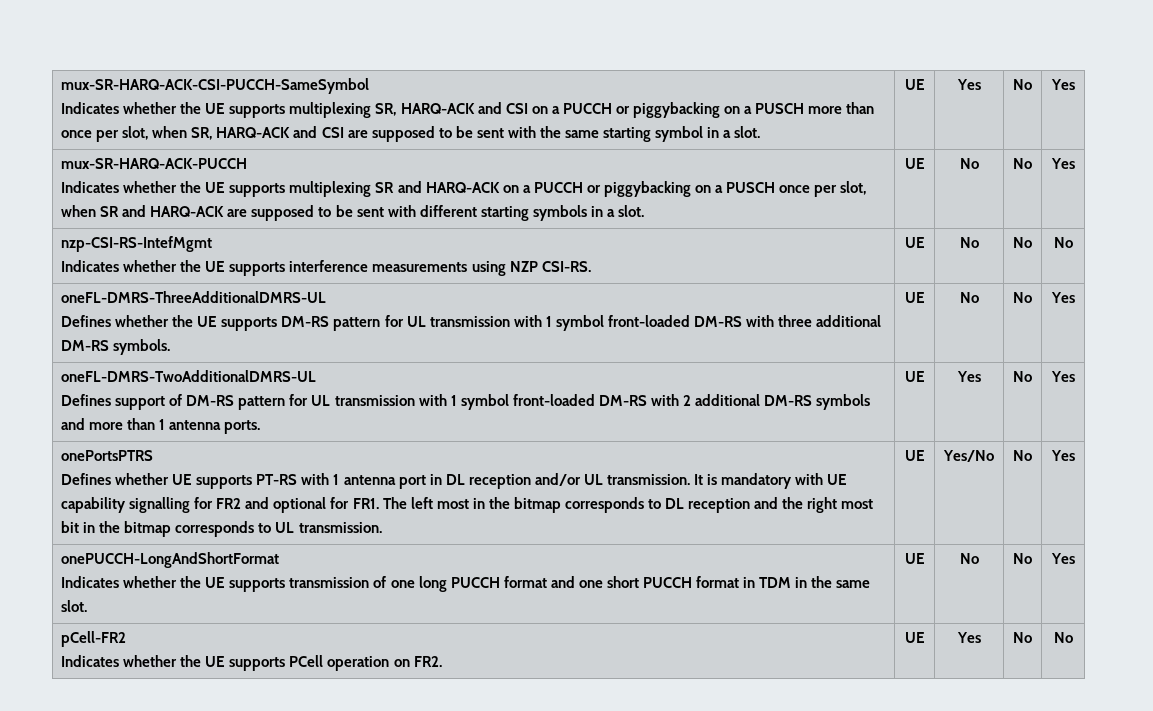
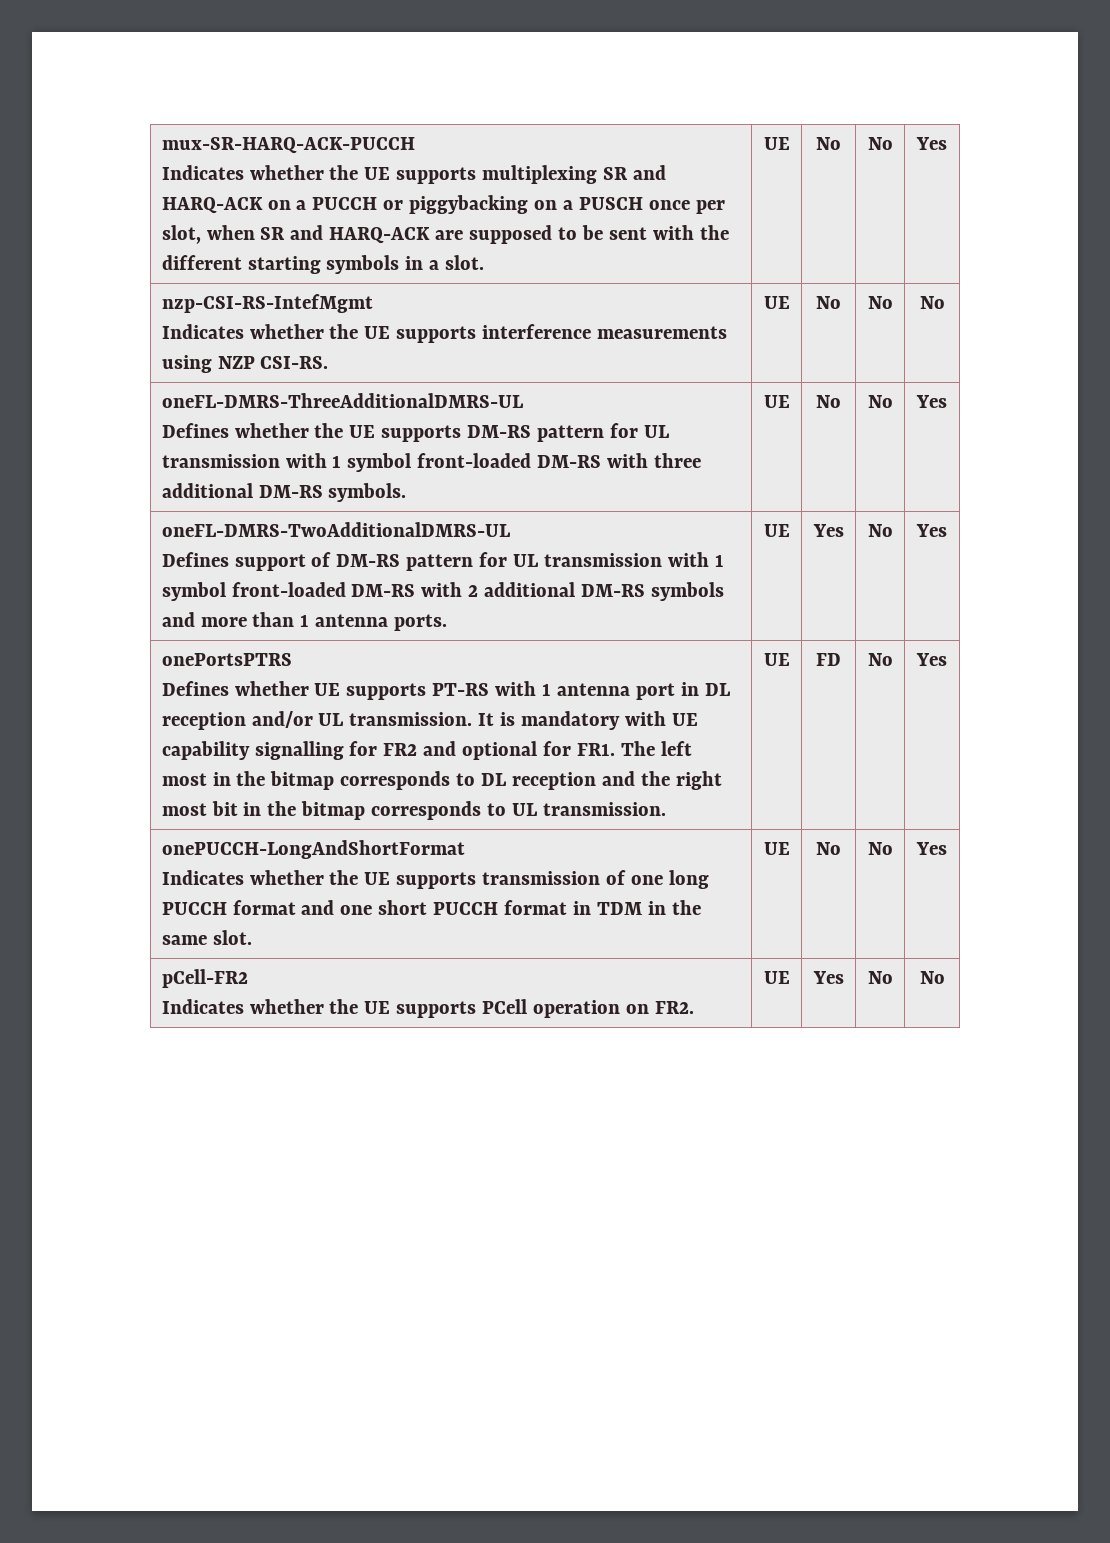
[61,78,370,94] [61,102,875,118] [61,126,761,142] [904,79,925,90] [956,79,981,90] [1013,79,1032,90] [1050,79,1075,90] mux-SR-HARQ-ACK-CSI-PUCCH-SameSymbol // Indicates whether the UE supports multiplexing SR, HARQ-ACK and CSI on a PUCCH or piggybacking on a PUSCH more than once per slot, when SR, HARQ-ACK and CSI are supposed to be sent with the same starting symbol in a slot. | UE | Yes | No | Yes // -> (161, 145) none
(416, 211) none -> [699,225,729,240] the
[943,450,994,462] Yes/No -> [816,653,841,666] FD

